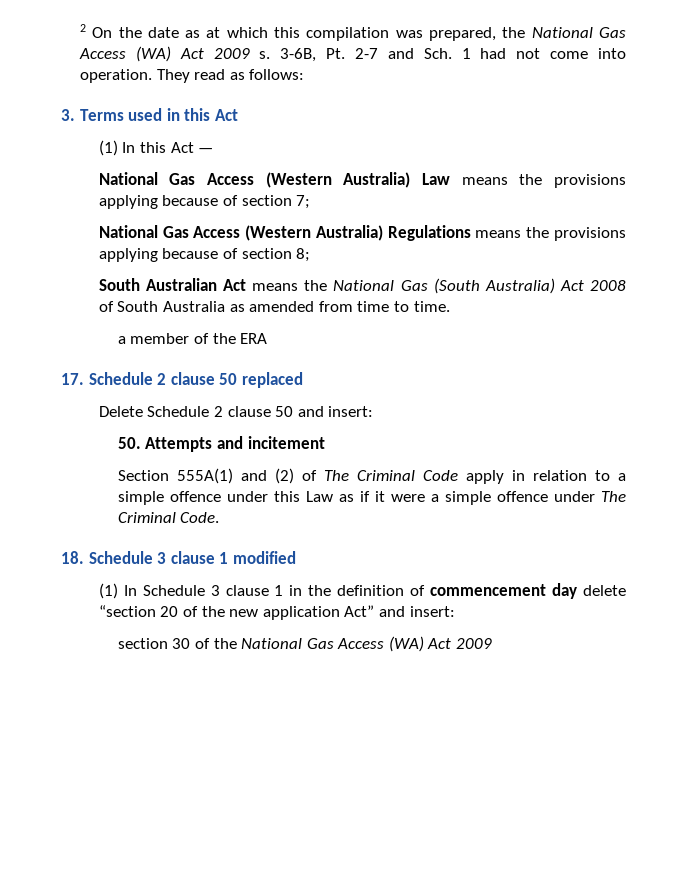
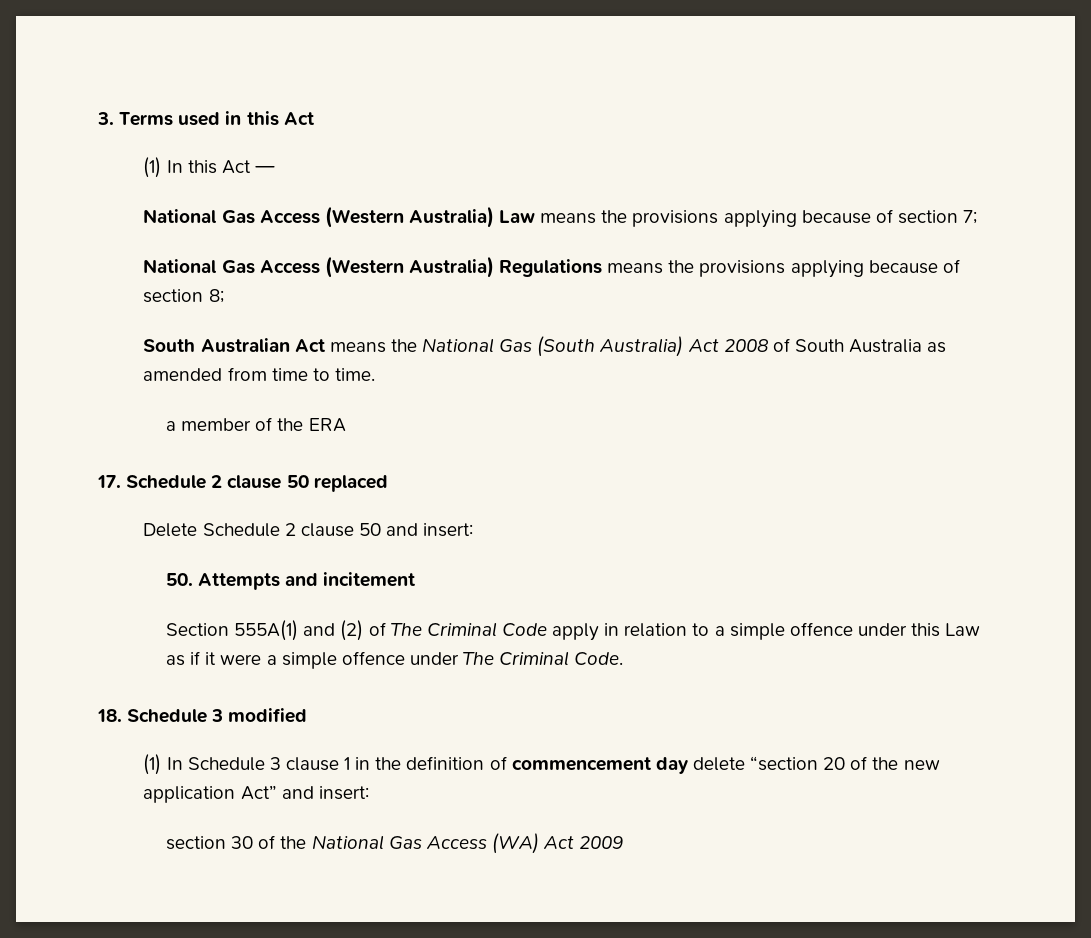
[79,24,627,41] [78,46,627,62] [79,69,305,83] 2 On the date as at which this compilation was prepared, the National Gas Access (WA) Act 2009 s. 3-6B, Pt. 2-7 and Sch. 1 had not come into operation. They read as follows: // -> (97, 118) none
[170,551,229,564] clause 1 -> (224, 715) none

